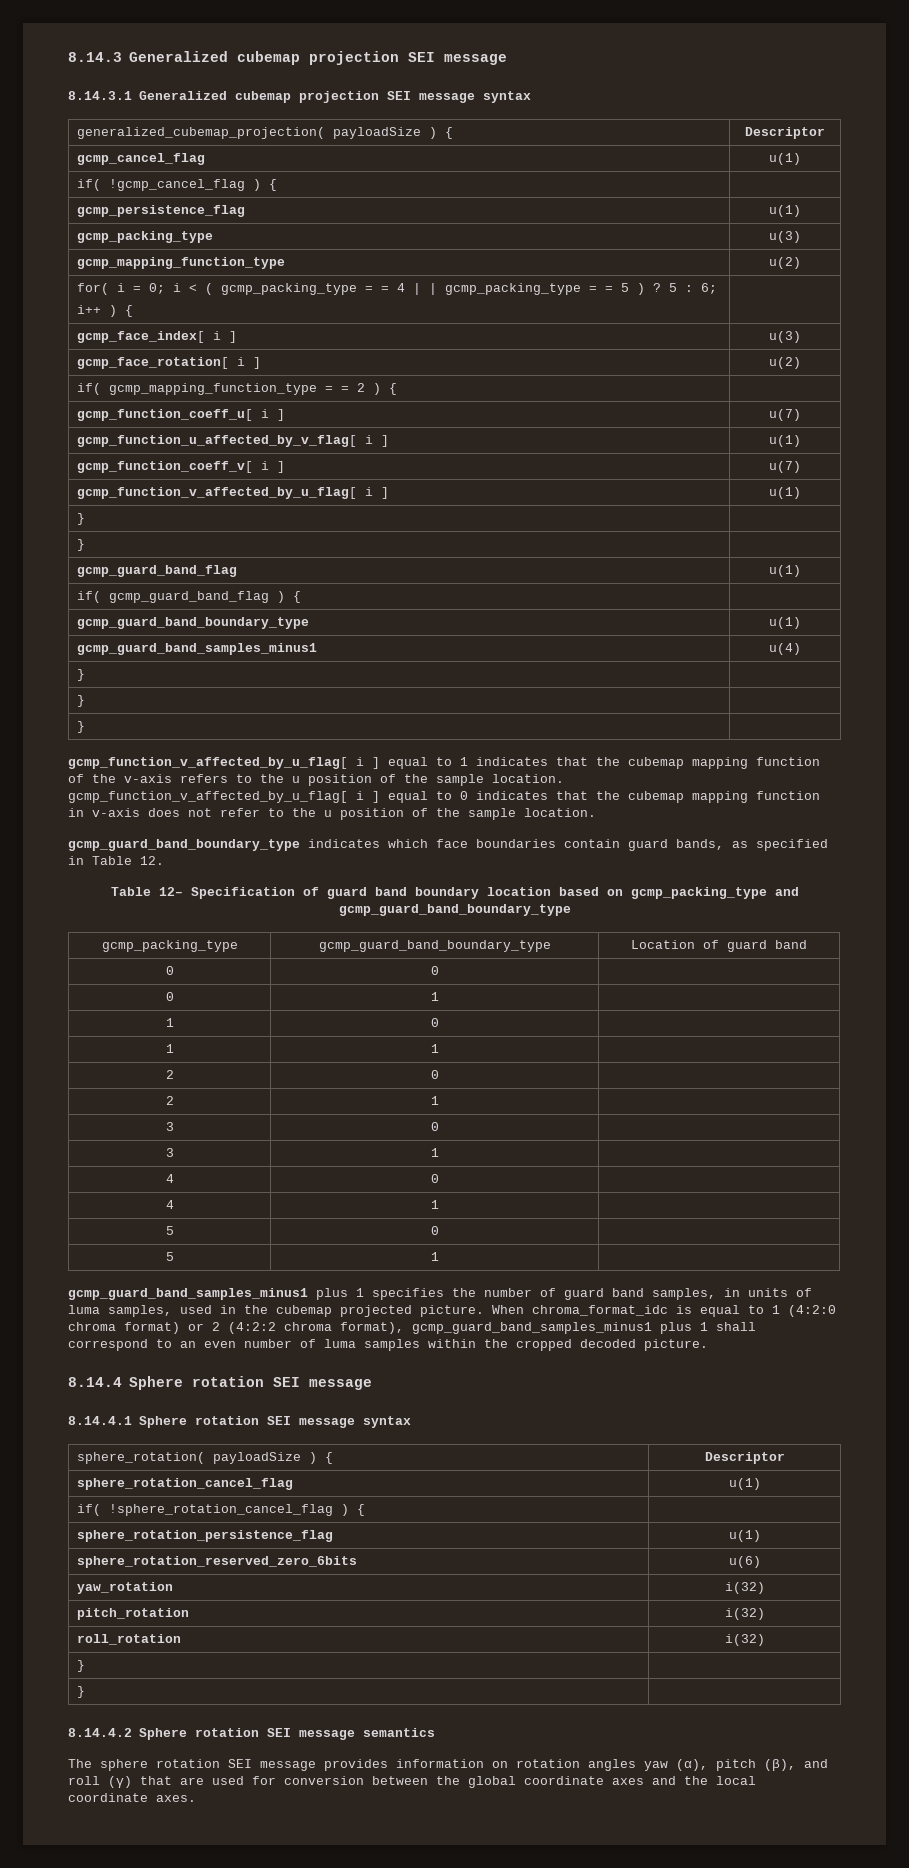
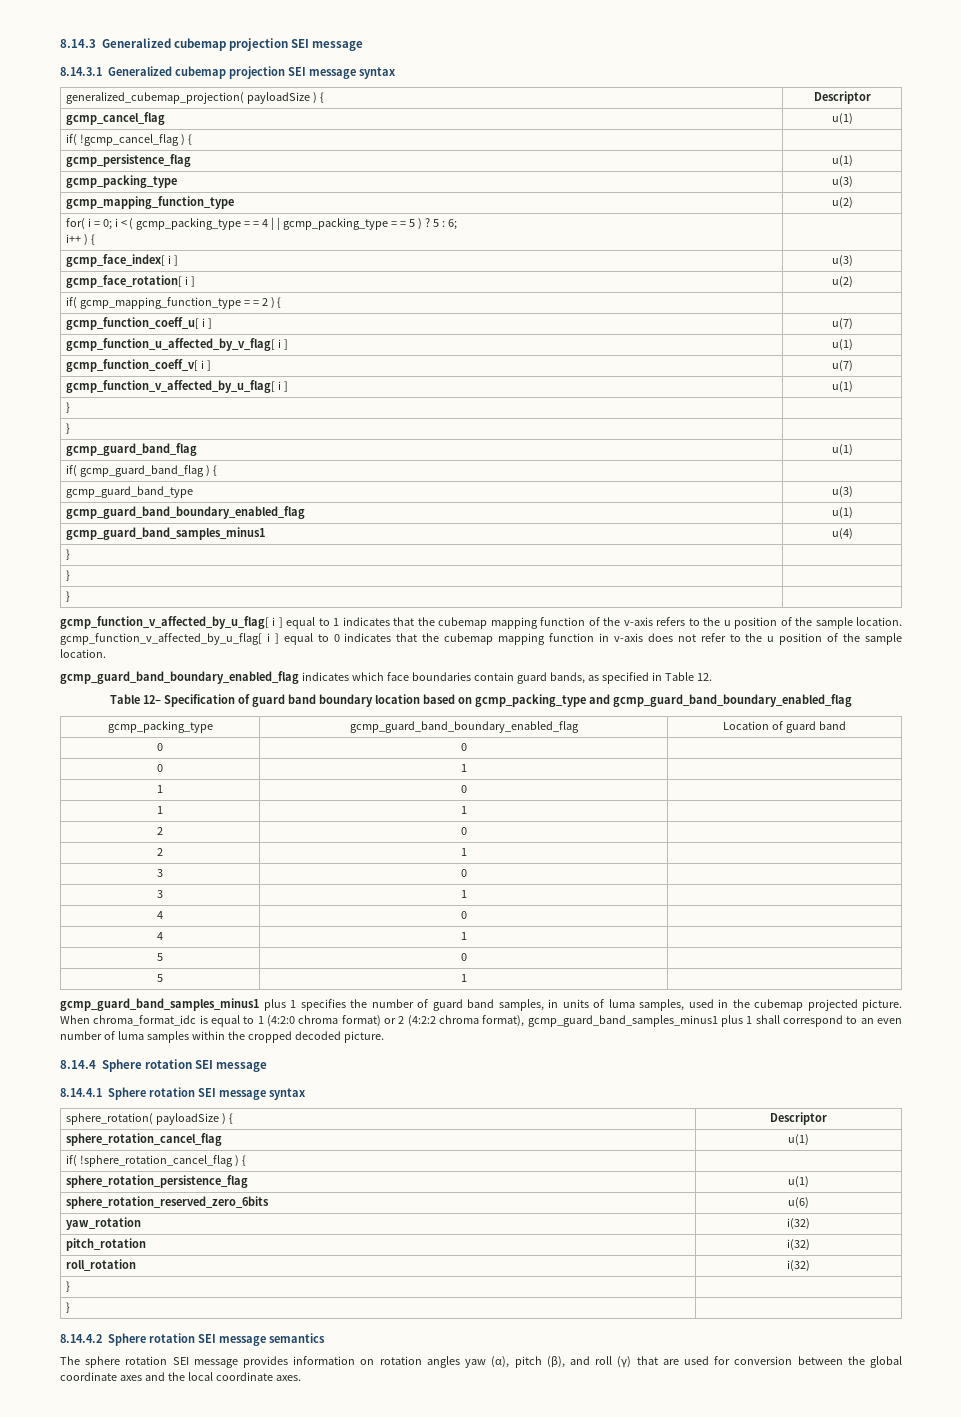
[76,617,309,629] gcmp_guard_band_boundary_type -> [65,486,193,498] [831,486,853,498] [65,506,305,519] gcmp_guard_band_type | u(3) // gcmp_guard_band_boundary_enabled_flag
[68,839,300,851] gcmp_guard_band_boundary_type -> [60,671,299,684] gcmp_guard_band_boundary_enabled_flag
[338,904,571,916] [101,940,238,952] [318,940,551,952] gcmp_guard_band_boundary_type // gcmp_packing_type | gcmp_guard_band_boundary_type -> [612,694,852,707] [107,721,213,733] [349,721,579,733] gcmp_guard_band_boundary_enabled_flag // gcmp_packing_type | gcmp_guard_band_boundary_enabled_flag

